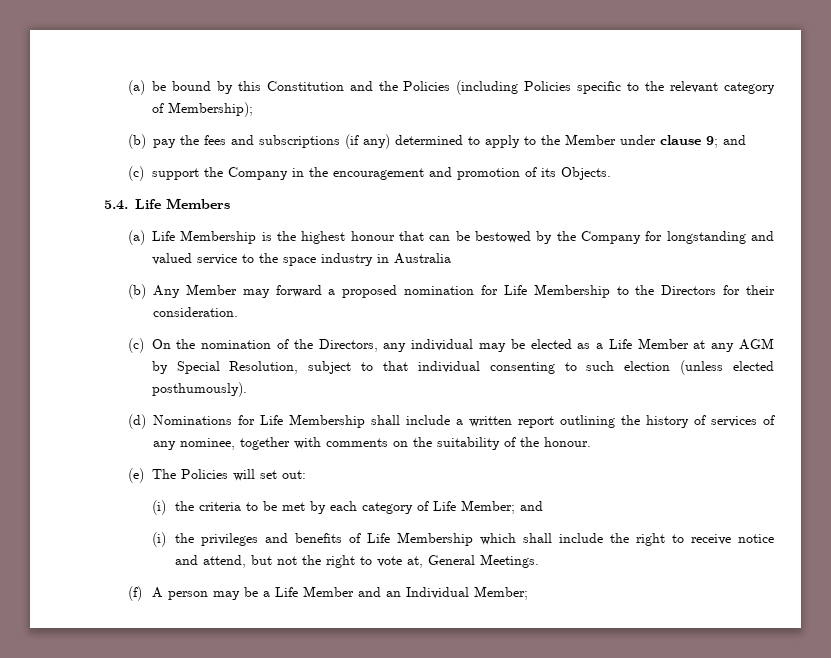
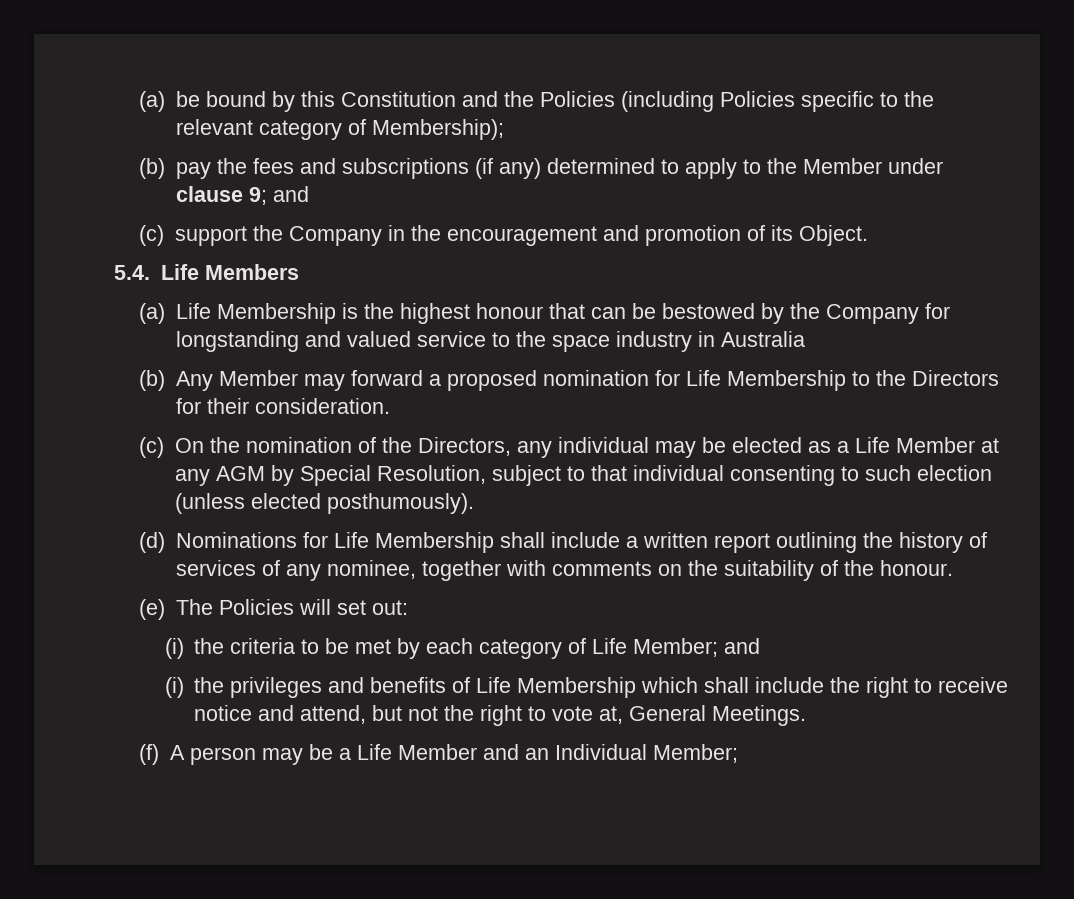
[560,167,611,180] Objects. -> [799,225,869,246] Object.

